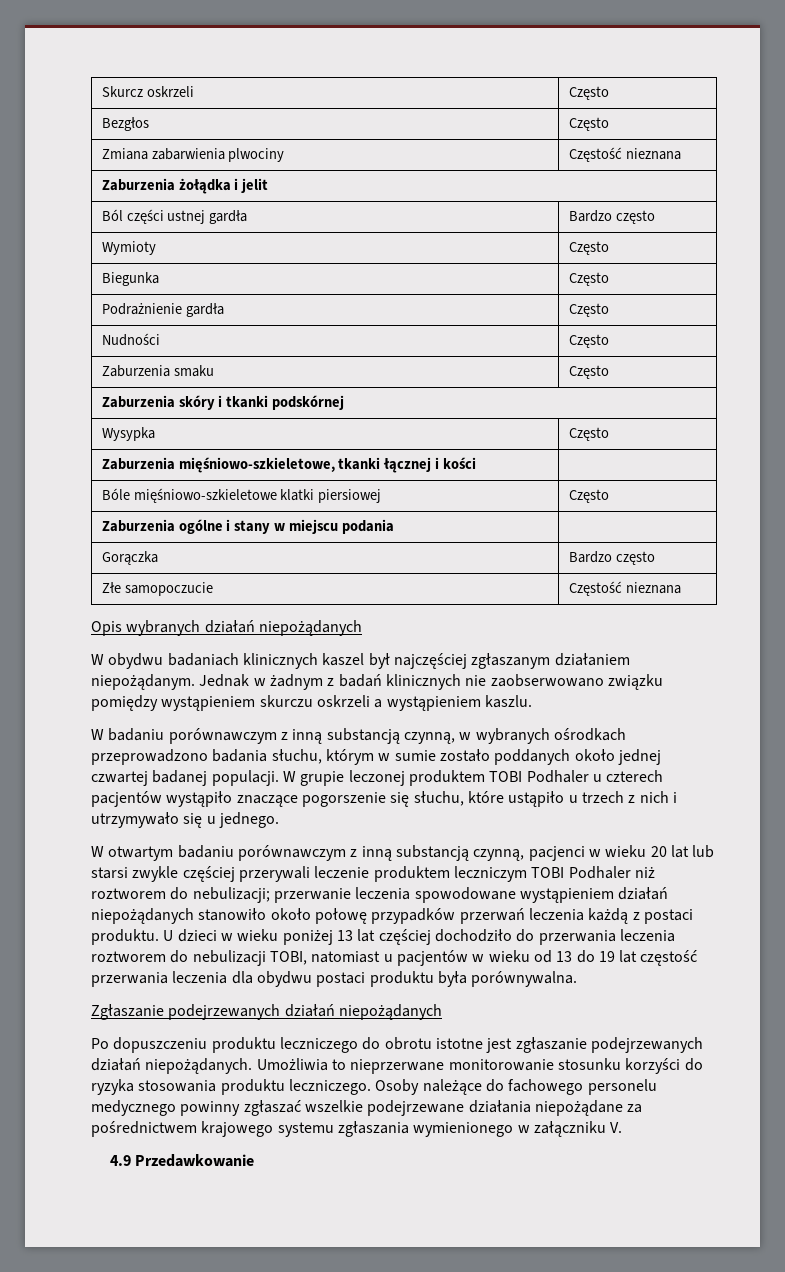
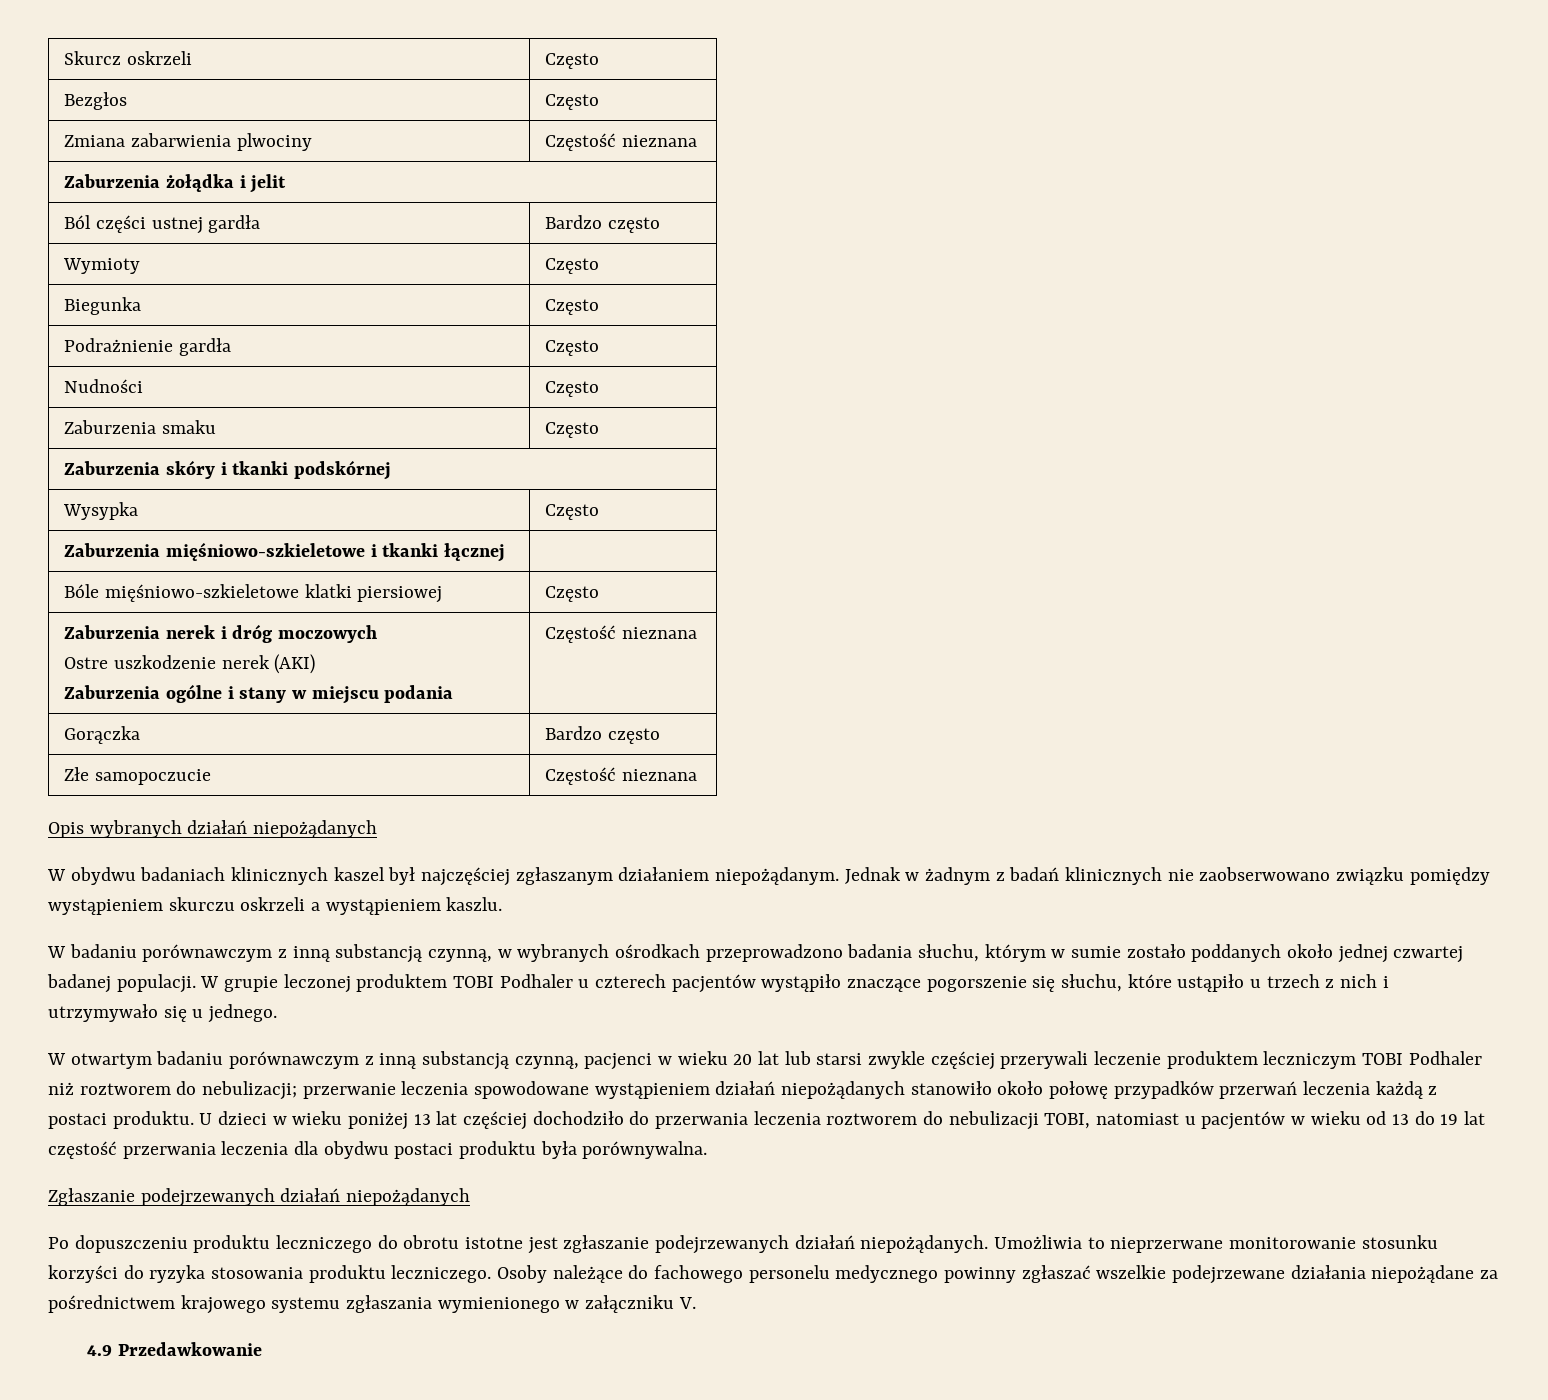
[178,457,335,473] mięśniowo-szkieletowe, -> [166,542,377,561] mięśniowo-szkieletowe i
[435,457,477,469] i kości -> (506, 552) none
(175, 525) none -> [166,624,378,643] [64,654,316,674] [64,685,161,699] nerek i dróg moczowych // Ostre uszkodzenie nerek (AKI) // Zaburzenia
(395, 526) none -> [545,625,698,643] Częstość nieznana

